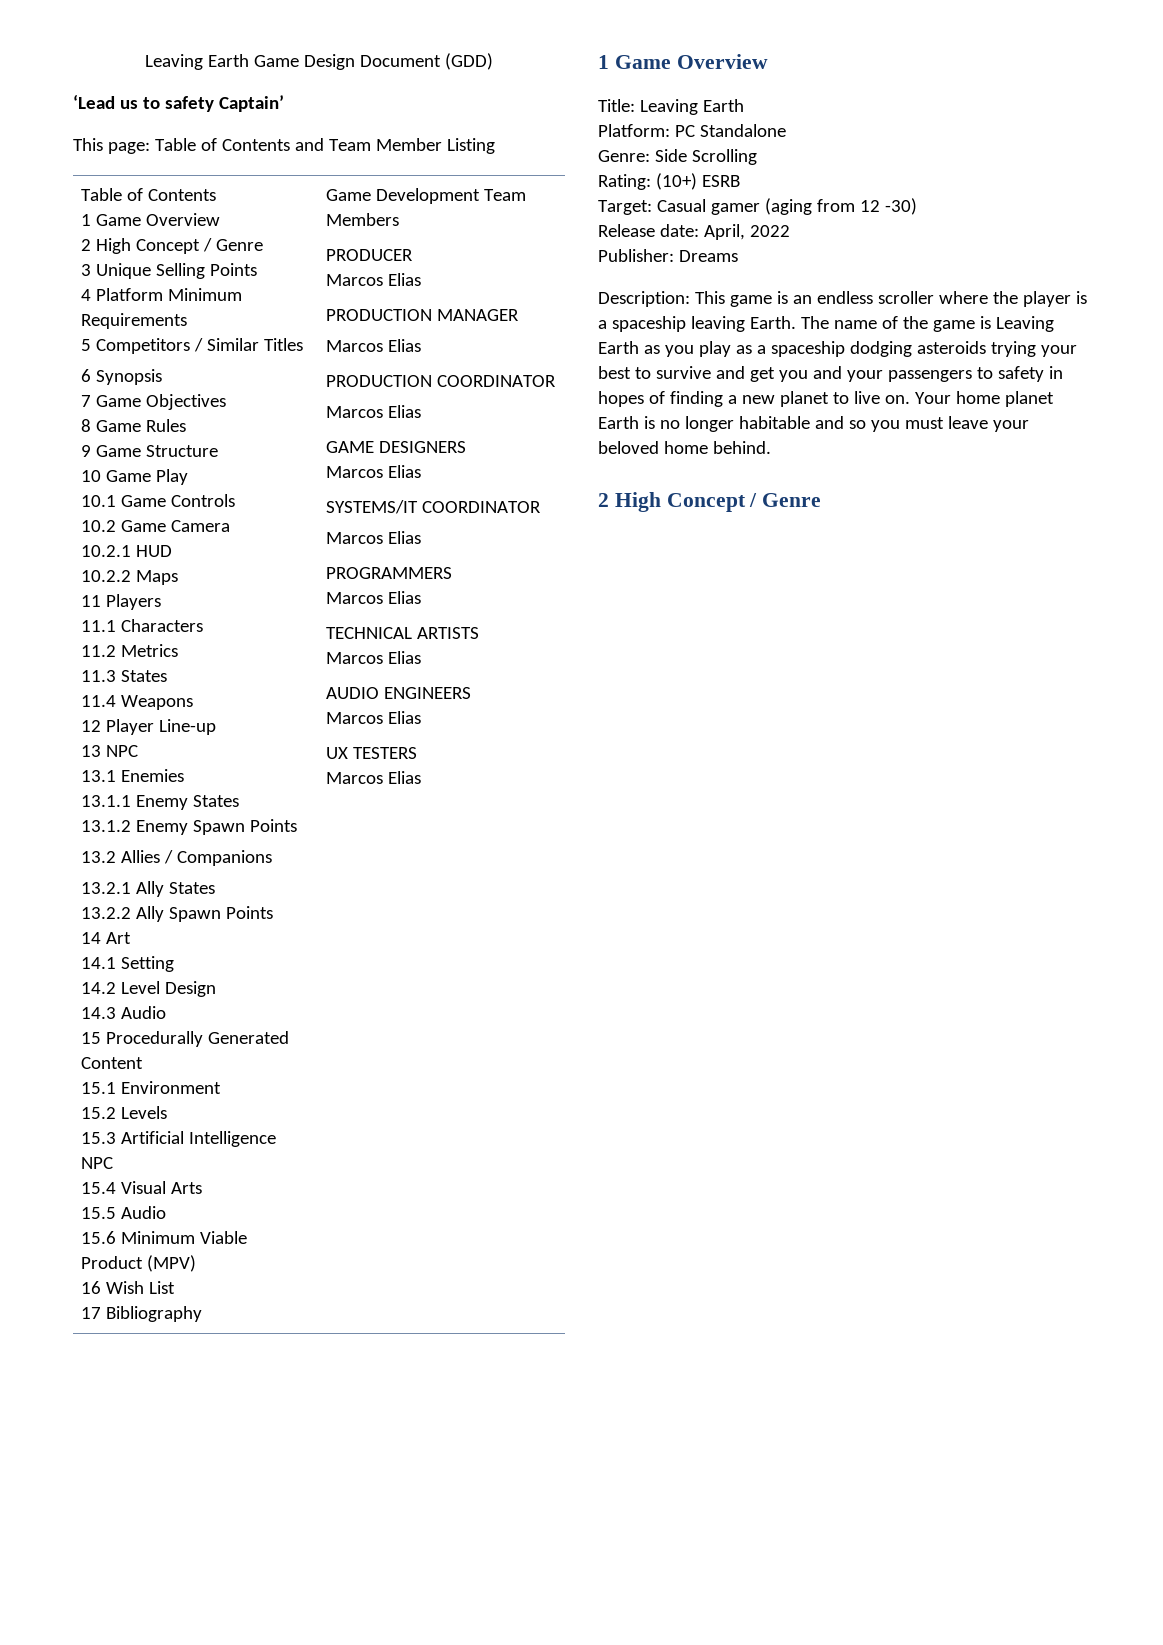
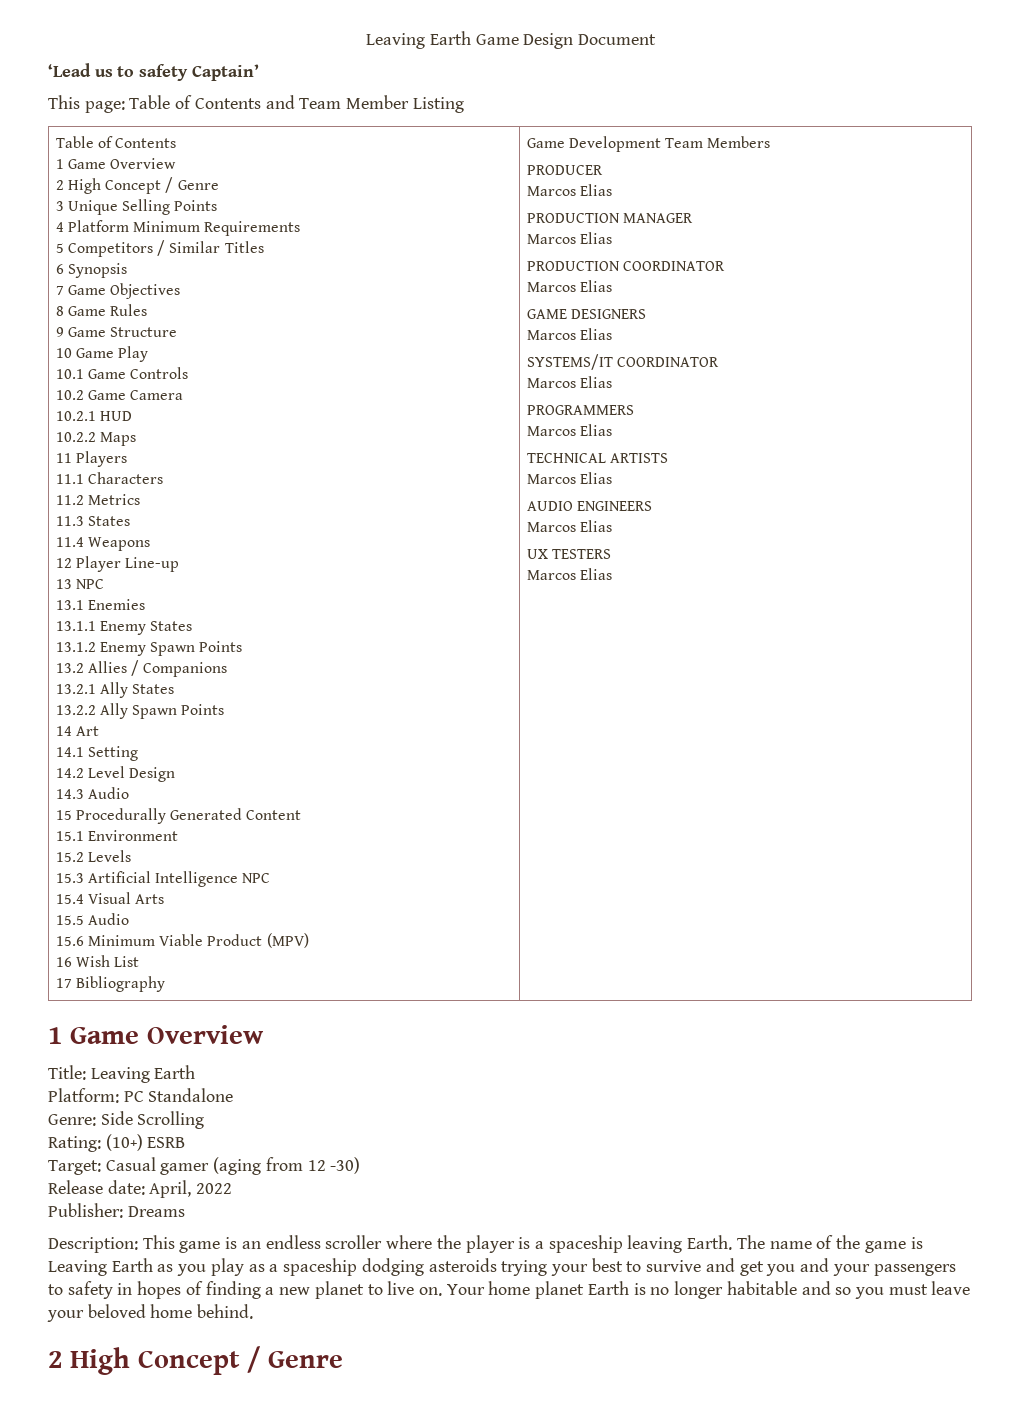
[444,53,493,70] (GDD) -> (656, 39) none

